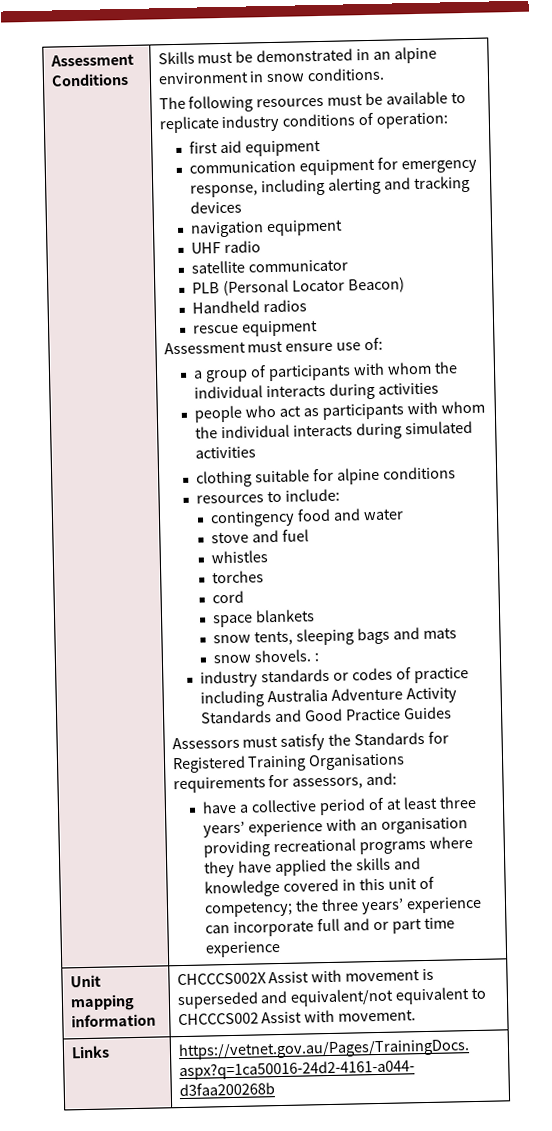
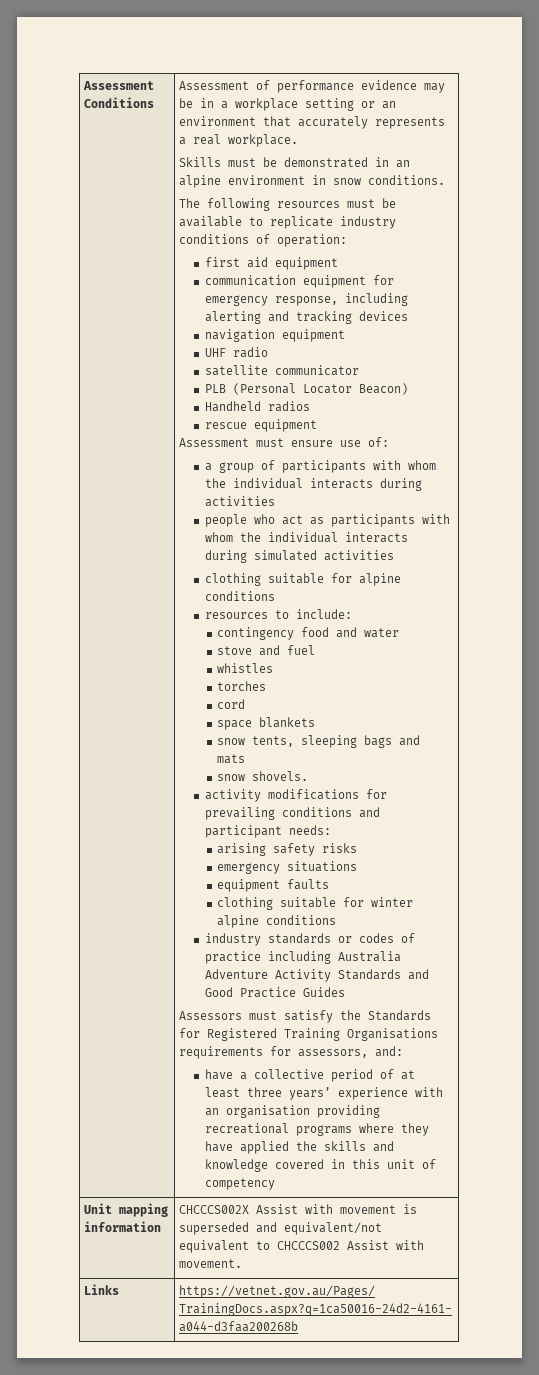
(129, 79) none -> [179,80,446,93] [179,98,397,111] [179,116,446,129] [179,134,299,147] Assessment of performance evidence may be in a workplace setting or an environment that accurately represents a real workplace. //
[314,653,320,662] : -> [204,789,387,802] [204,807,380,820] [204,825,331,838] [217,843,358,856] [217,861,358,874] [217,879,330,892] [217,897,414,910] [217,915,337,928] // activity modifications for prevailing conditions and participant needs: // arising safety risks // emergency situations // equipment faults // clothing suitable for winter alpine conditions
[204,896,483,918] [205,917,455,937] [205,940,282,958] competency; the three years’ experience can incorporate full and or part time experience -> [204,1178,275,1190] competency

